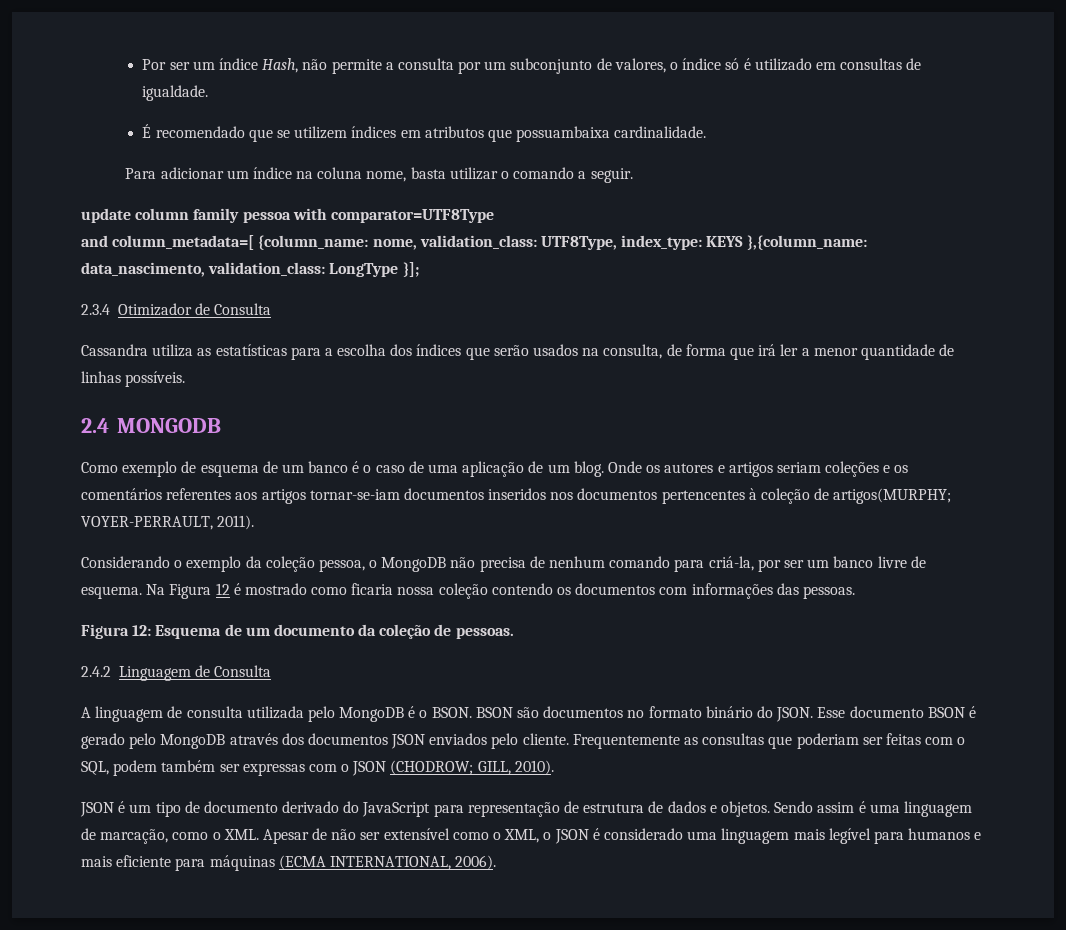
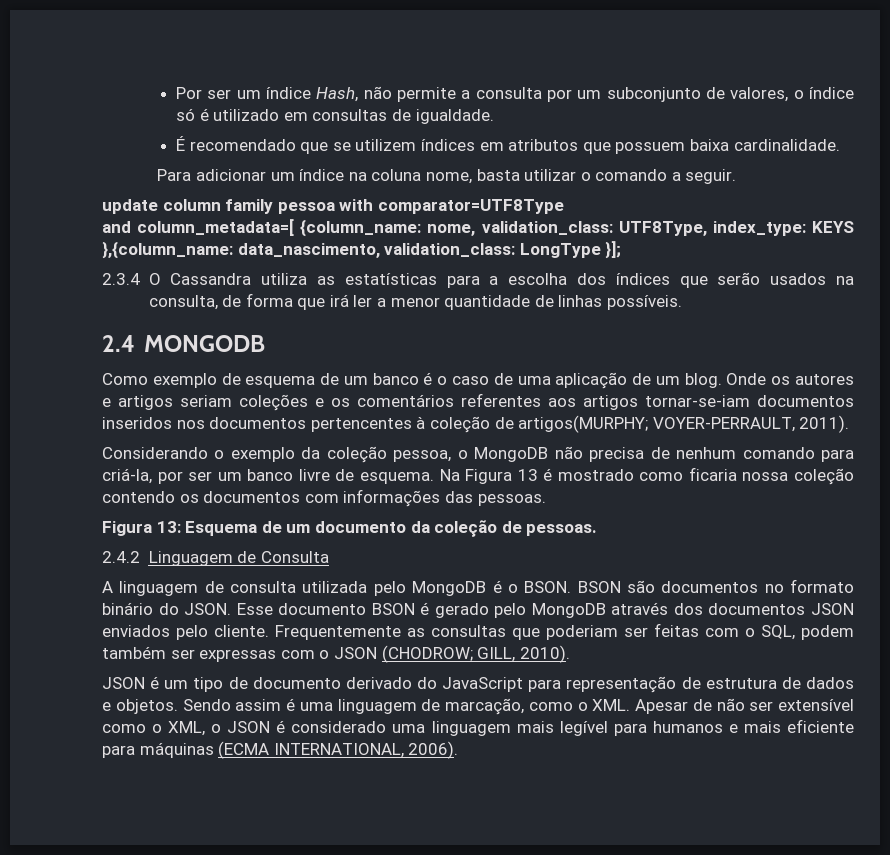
[516,126,611,142] possuambaixa -> [615,139,729,154] possuem baixa
[117,303,272,316] Otimizador de Consulta // -> [148,273,161,285] O
[215,583,230,595] 12 -> [517,469,538,481] 13
[132,625,152,636] 12: -> [156,521,181,533] 13:

